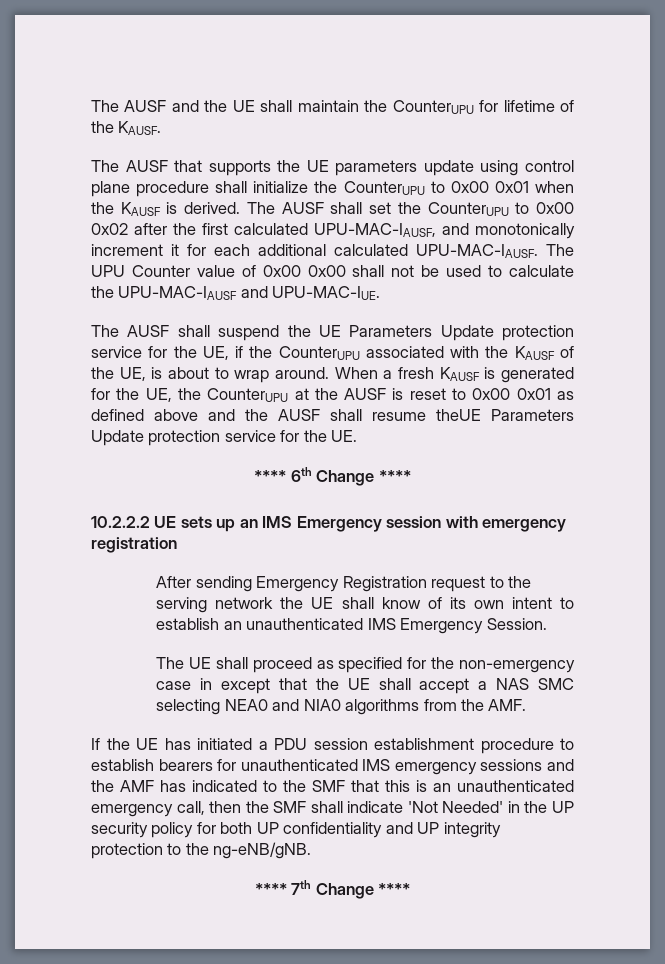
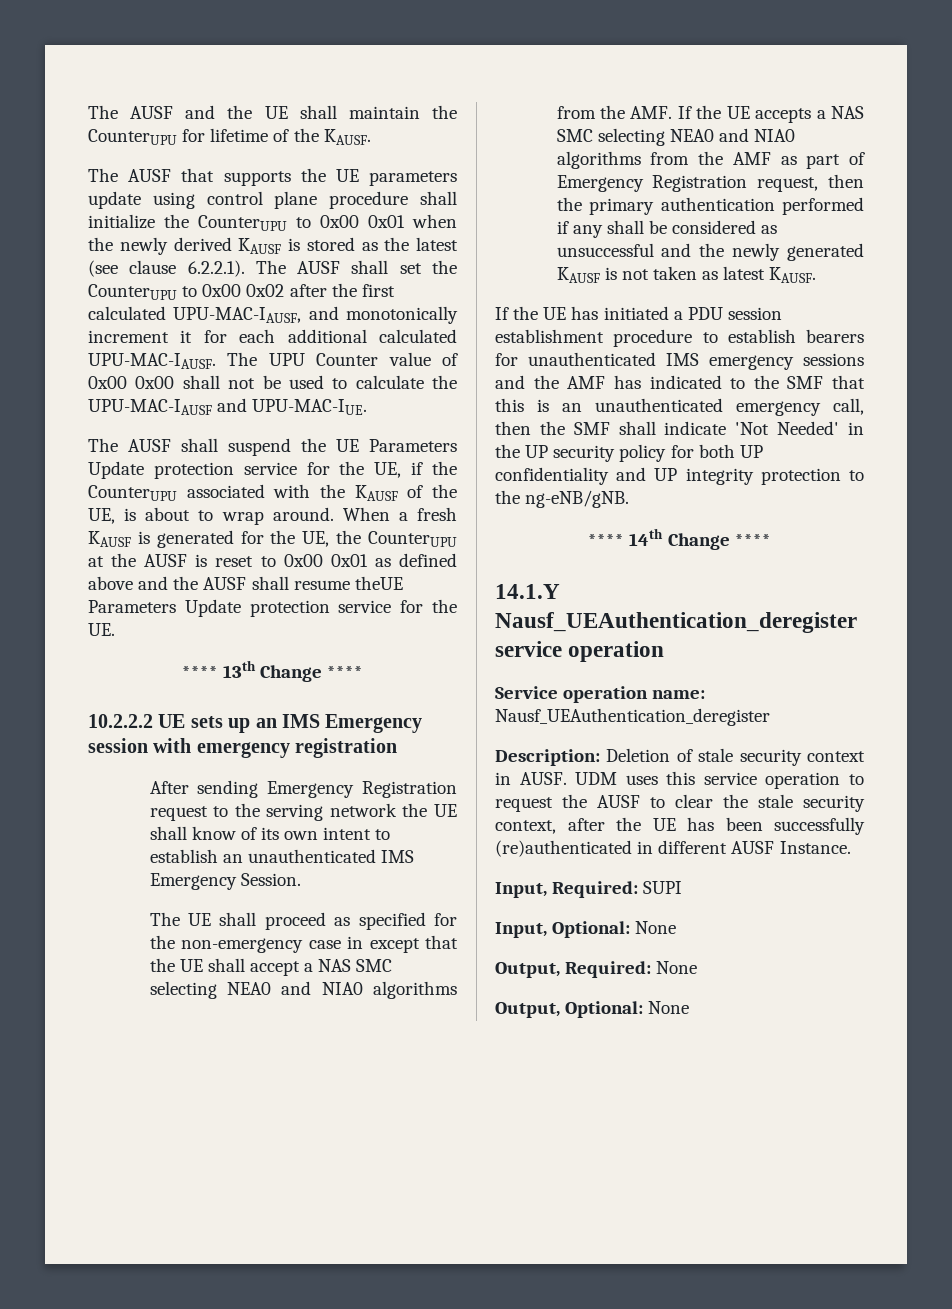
[120,202,241,216] KAUSF is derived. -> [119,237,458,255] [88,260,245,277] newly derived KAUSF is stored as the latest (see clause 6.2.2.1).
[290,467,312,482] 6th -> [222,660,256,678] 13th
(527, 705) none -> [677,105,864,123] [556,128,796,146] [556,151,865,169] [556,174,864,192] [556,197,864,215] [556,220,778,238] [556,243,864,261] [556,266,817,283] If the UE accepts a NAS SMC selecting NEA0 and NIA0 algorithms from the AMF as part of Emergency Registration request, then the primary authentication performed if any shall be considered as unsuccessful and the newly generated KAUSF is not taken as latest KAUSF.
[291,880,411,899] 7th Change **** -> [629,528,771,550] [495,584,560,599] [495,612,857,633] [495,641,665,662] [495,686,706,703] [495,708,770,726] [495,748,865,766] [495,771,864,789] [495,794,865,812] [495,817,865,835] [495,840,851,857] [495,881,683,898] [495,921,677,938] [495,961,698,978] [495,1001,690,1018] 14th Change **** // 14.1.Y Nausf_UEAuthentication_deregister service operation // Service operation name: Nausf_UEAuthentication_deregister // Description: Deletion of stale security context in AUSF. UDM uses this service operation to request the AUSF to clear the stale security context, after the UE has been successfully (re)authenticated in different AUSF Instance. // Input, Required: SUPI // Input, Optional: None // Output, Required: None // Output, Optional: None

